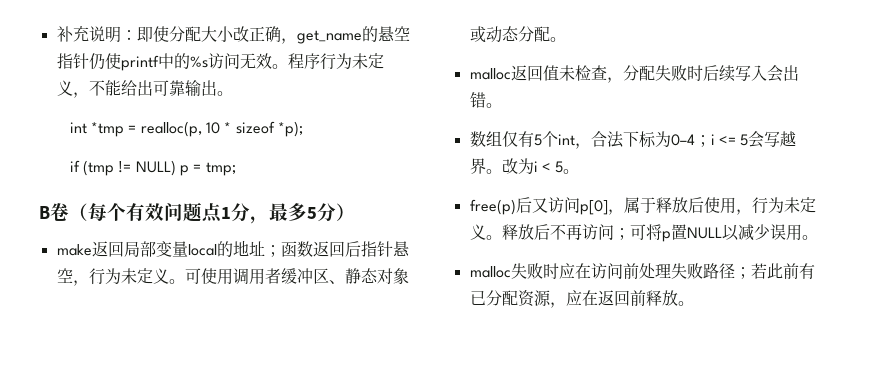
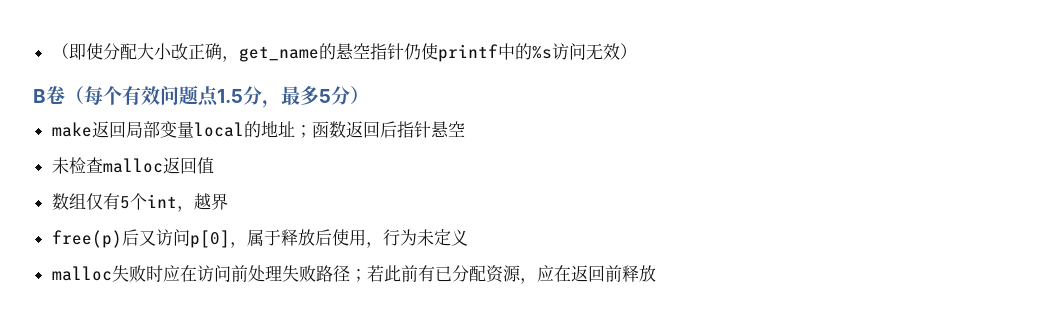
[56,26,137,43] 补充说明： -> [51,43,69,59] （
[271,53,384,70] [56,80,233,98] [69,121,303,137] [69,160,236,176] 。程序行为未定义，不能给出可靠输出。 // int *tmp = realloc(p, 10 * sizeof *p); // if (tmp != NULL) p = tmp; -> [619,43,637,59] ）
[221,207,231,219] 1 -> [217,89,243,103] 1.5
[72,268,409,286] [469,26,566,43] [469,65,799,83] [469,92,502,108] ，行为未定义。可使用调用者缓冲区、静态对象或动态分配。 // malloc返回值未检查，分配失败时后续写入会出错。 -> [51,157,214,174] // 未检查malloc返回值
[590,131,797,148] [469,158,580,174] 合法下标为0–4；i <= 5会写越界。改为i < 5。 -> [193,193,228,210] 越界
[485,224,818,242] 。释放后不再访问；可将p置NULL以减少误用。 -> (468, 237) none
[677,301,694,306] 。 -> (656, 273) none

